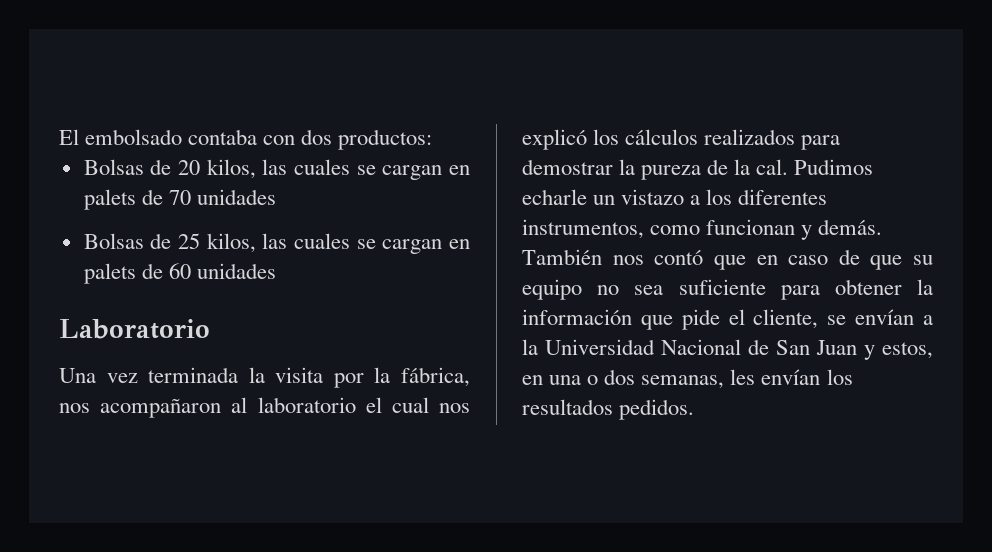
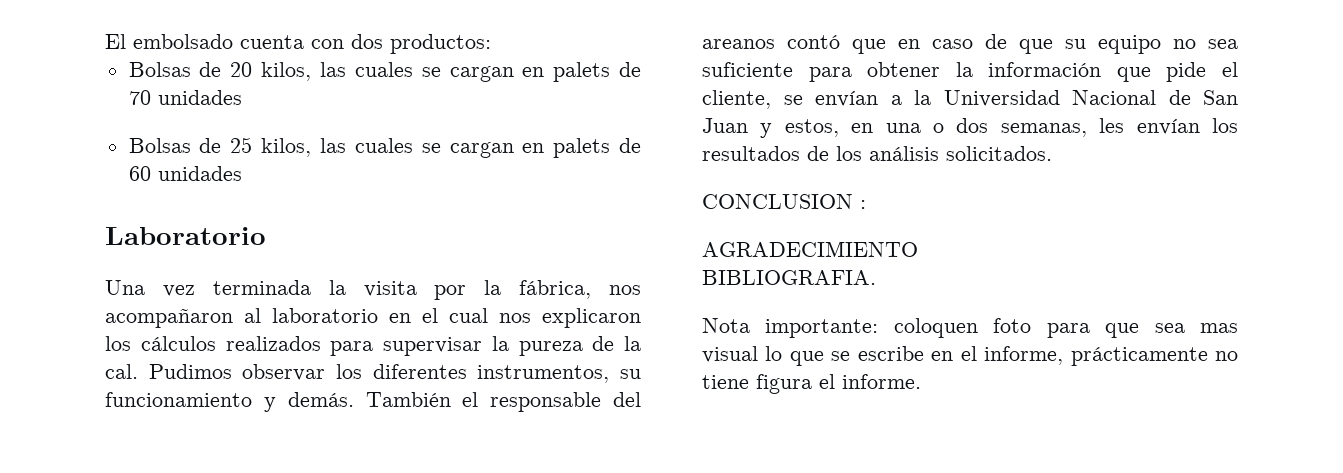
[188,129,258,145] contaba -> [240,35,304,49] cuenta
(356, 405) none -> [389,313,411,323] en
[522,129,587,150] explicó -> [542,308,641,328] explicaron
[522,159,613,175] demostrar -> [383,337,482,356] supervisar
[522,189,701,205] echarle un vistazo a -> [242,364,326,381] observar
[650,219,796,235] como funcionan -> [620,369,641,379] [105,392,252,407] su funcionamiento
[612,255,644,265] nos -> [462,392,641,412] [702,39,775,49] el responsable del areanos
[619,399,695,420] pedidos. -> [807,146,1052,161] [702,194,866,209] [702,241,918,257] [702,270,876,285] [702,318,1238,338] [702,346,1238,366] [702,374,921,394] de los análisis solicitados. // CONCLUSION : // AGRADECIMIENTO // BIBLIOGRAFIA. // Nota importante: coloquen foto para que sea mas visual lo que se escribe en el informe, prácticamente no tiene figura el informe.

